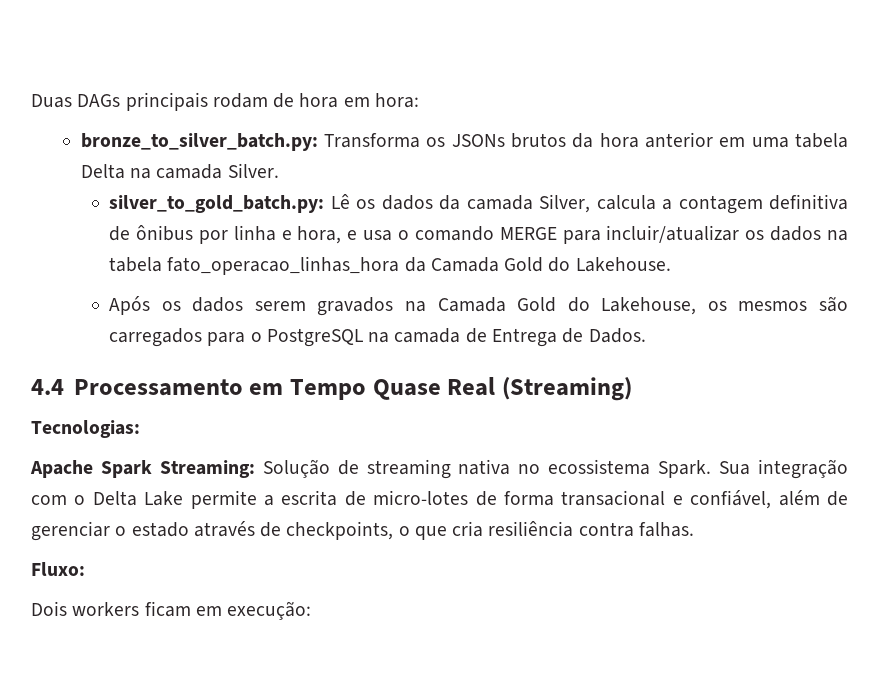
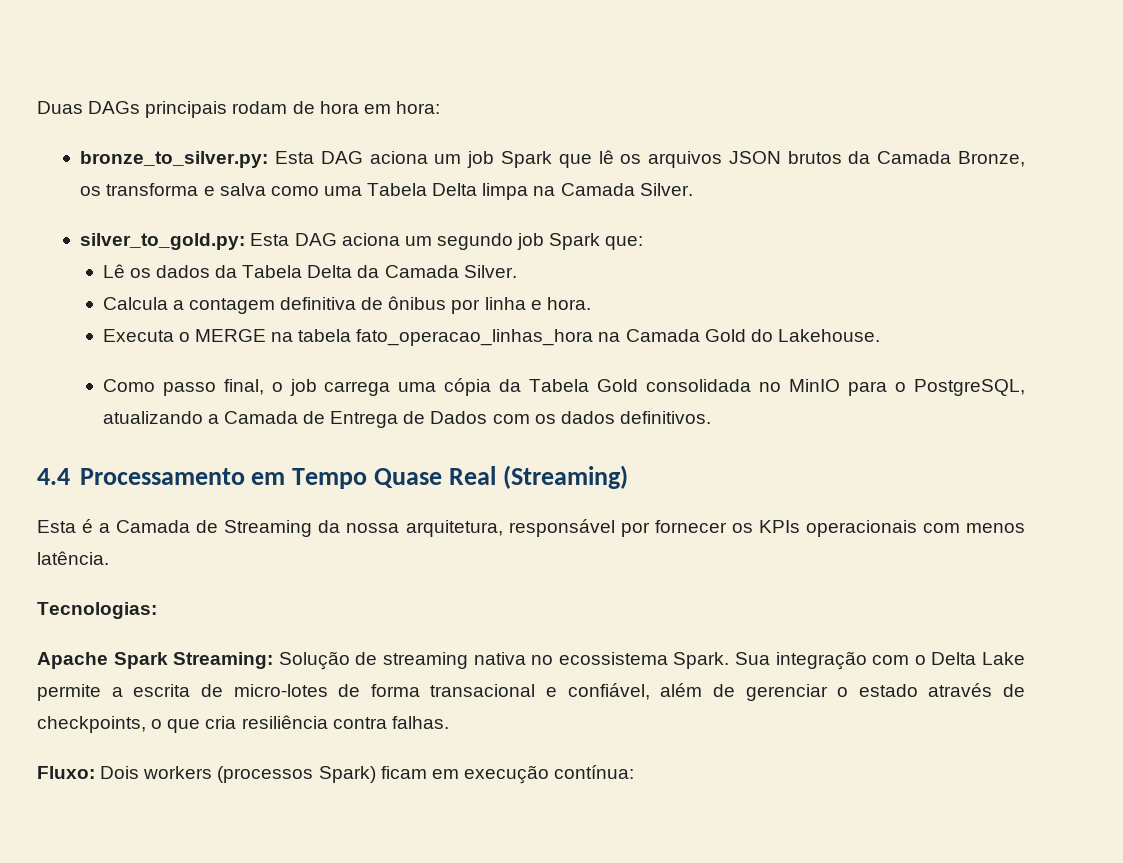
[80,132,849,151] [80,163,279,179] [109,194,656,213] bronze_to_silver_batch.py: Transforma os JSONs brutos da hora anterior em uma tabela Delta na camada Silver. // silver_to_gold_batch.py: Lê os dados da camada Silver, calcula -> [80,150,1025,168] [80,183,693,200] [80,233,644,250] [102,264,517,278] [102,297,168,310] bronze_to_silver.py: Esta DAG aciona um job Spark que lê os arquivos JSON brutos da Camada Bronze, os transforma e salva como uma Tabela Delta limpa na Camada Silver. // silver_to_gold.py: Esta DAG aciona um segundo job Spark que: // Lê os dados da Tabela Delta da Camada Silver. // Calcula
[297,225,822,244] hora, e usa o comando MERGE para incluir/atualizar os dados -> [546,297,591,310] [102,329,266,342] hora. // Executa o MERGE
[404,257,426,272] da -> [598,332,621,342] na
[109,296,848,316] [109,328,646,347] Após os dados serem gravados na Camada Gold do Lakehouse, os mesmos são carregados para o PostgreSQL na camada de Entrega de Dados. -> [102,378,1025,396] [102,411,711,428] Como passo final, o job carrega uma cópia da Tabela Gold consolidada no MinIO para o PostgreSQL, atualizando a Camada de Entrega de Dados com os dados definitivos.
(632, 389) none -> [37,519,1025,537] [37,551,109,565] // Esta é a Camada de Streaming da nossa arquitetura, responsável por fornecer os KPIs operacionais com menos latência.
(85, 569) // -> (95, 772) none
[144,601,312,620] ficam em execução: -> [217,765,635,784] (processos Spark) ficam em execução contínua:

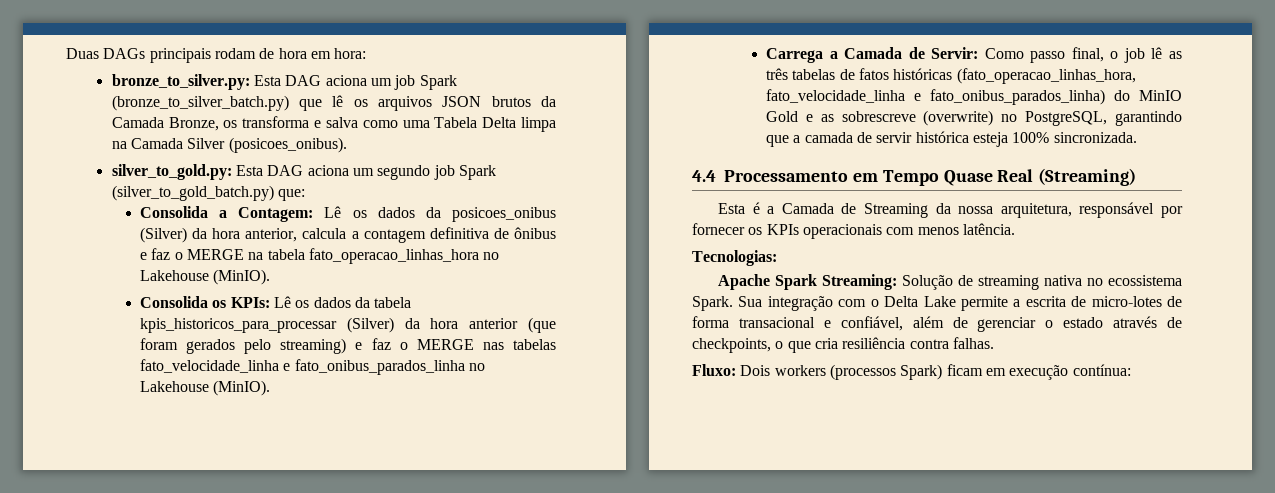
(552, 159) none -> [111,95,289,111] (bronze_to_silver_batch.py)
[639,183,693,196] Silver. -> [187,137,347,153] Silver (posicoes_onibus).
(601, 241) none -> [111,185,274,201] (silver_to_gold_batch.py)
[102,264,517,278] [102,297,168,310] Lê os dados da Tabela Delta da Camada Silver. // Calcula -> [139,206,556,222] [139,227,347,243] Consolida a Contagem: Lê os dados da posicoes_onibus (Silver) da hora anterior, calcula
[451,297,591,314] [102,329,174,342] por linha e hora. // Executa -> [139,248,171,260] e faz
[598,329,880,342] na Camada Gold do Lakehouse. // -> [483,252,500,260] [139,269,271,285] [139,296,412,308] [139,317,556,333] [139,338,556,354] [139,359,485,375] [139,380,271,396] [765,47,979,63] no Lakehouse (MinIO). // Consolida os KPIs: Lê os dados da tabela kpis_historicos_para_processar (Silver) da hora anterior (que foram gerados pelo streaming) e faz o MERGE nas tabelas fato_velocidade_linha e fato_onibus_parados_linha no Lakehouse (MinIO). // Carrega a Camada de Servir:
[324,378,1025,396] [102,411,711,428] carrega uma cópia da Tabela Gold consolidada no MinIO para o PostgreSQL, atualizando a Camada de Entrega de Dados com os dados definitivos. -> [1151,47,1182,59] [765,68,1136,84] [765,89,1182,105] [765,110,1182,126] [765,131,1137,147] lê as três tabelas de fatos históricas (fato_operacao_linhas_hora, fato_velocidade_linha e fato_onibus_parados_linha) do MinIO Gold e as sobrescreve (overwrite) no PostgreSQL, garantindo que a camada de servir histórica esteja 100% sincronizada.

